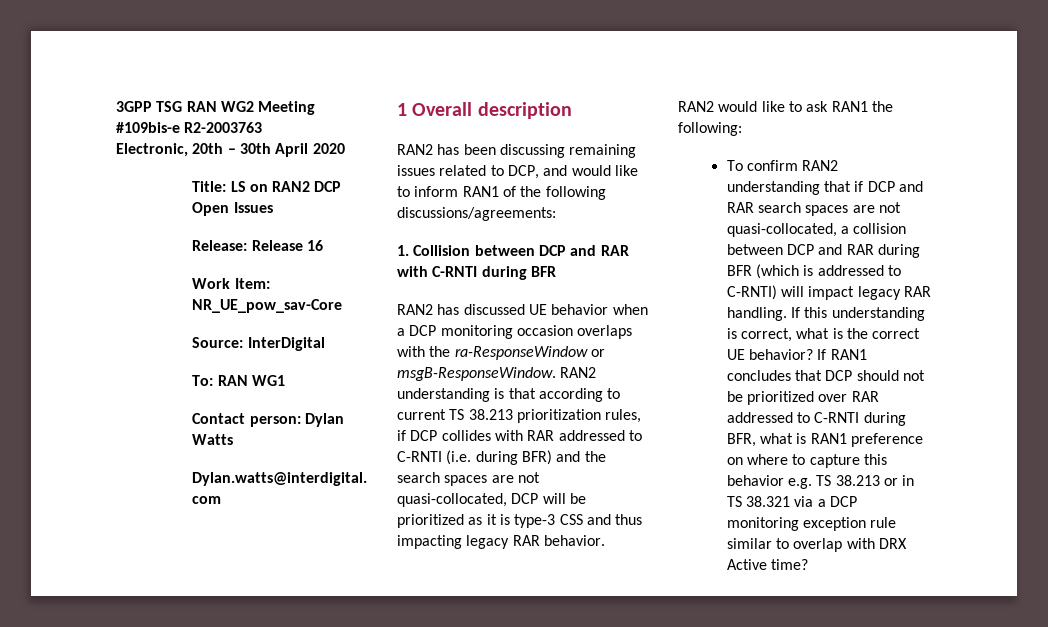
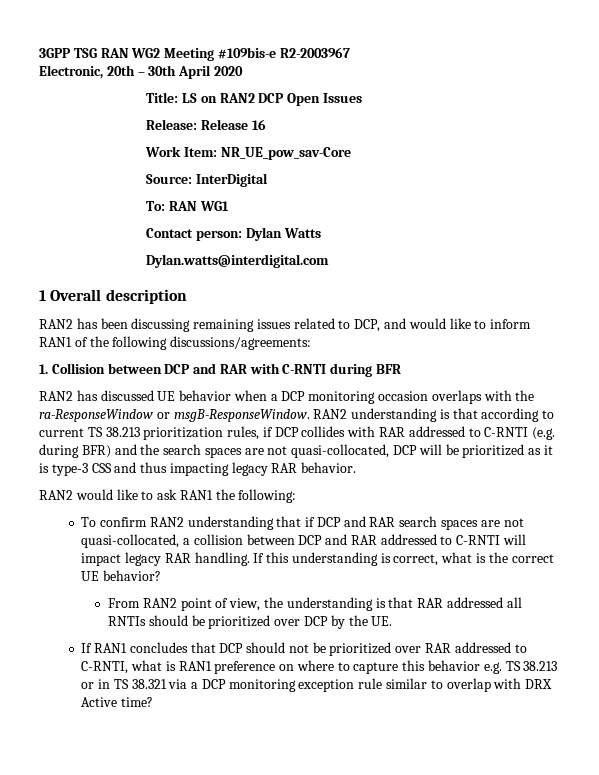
[184,122,263,133] R2-2003763 -> [279,47,350,58] R2-2003967
[446,450,472,465] (i.e. -> [532,427,556,440] (e.g.
[878,244,921,258] [726,264,902,279] [726,285,777,300] during BFR (which is addressed to C-RNTI) -> [380,534,501,545] addressed to C-RNTI
(814, 354) none -> [108,597,522,611] [108,615,393,629] // From RAN2 point of view, the understanding is that RAR addressed all RNTIs should be prioritized over DCP by the UE. //
[814,412,906,426] [726,433,756,447] C-RNTI during BFR, -> [81,661,129,674] C-RNTI,

